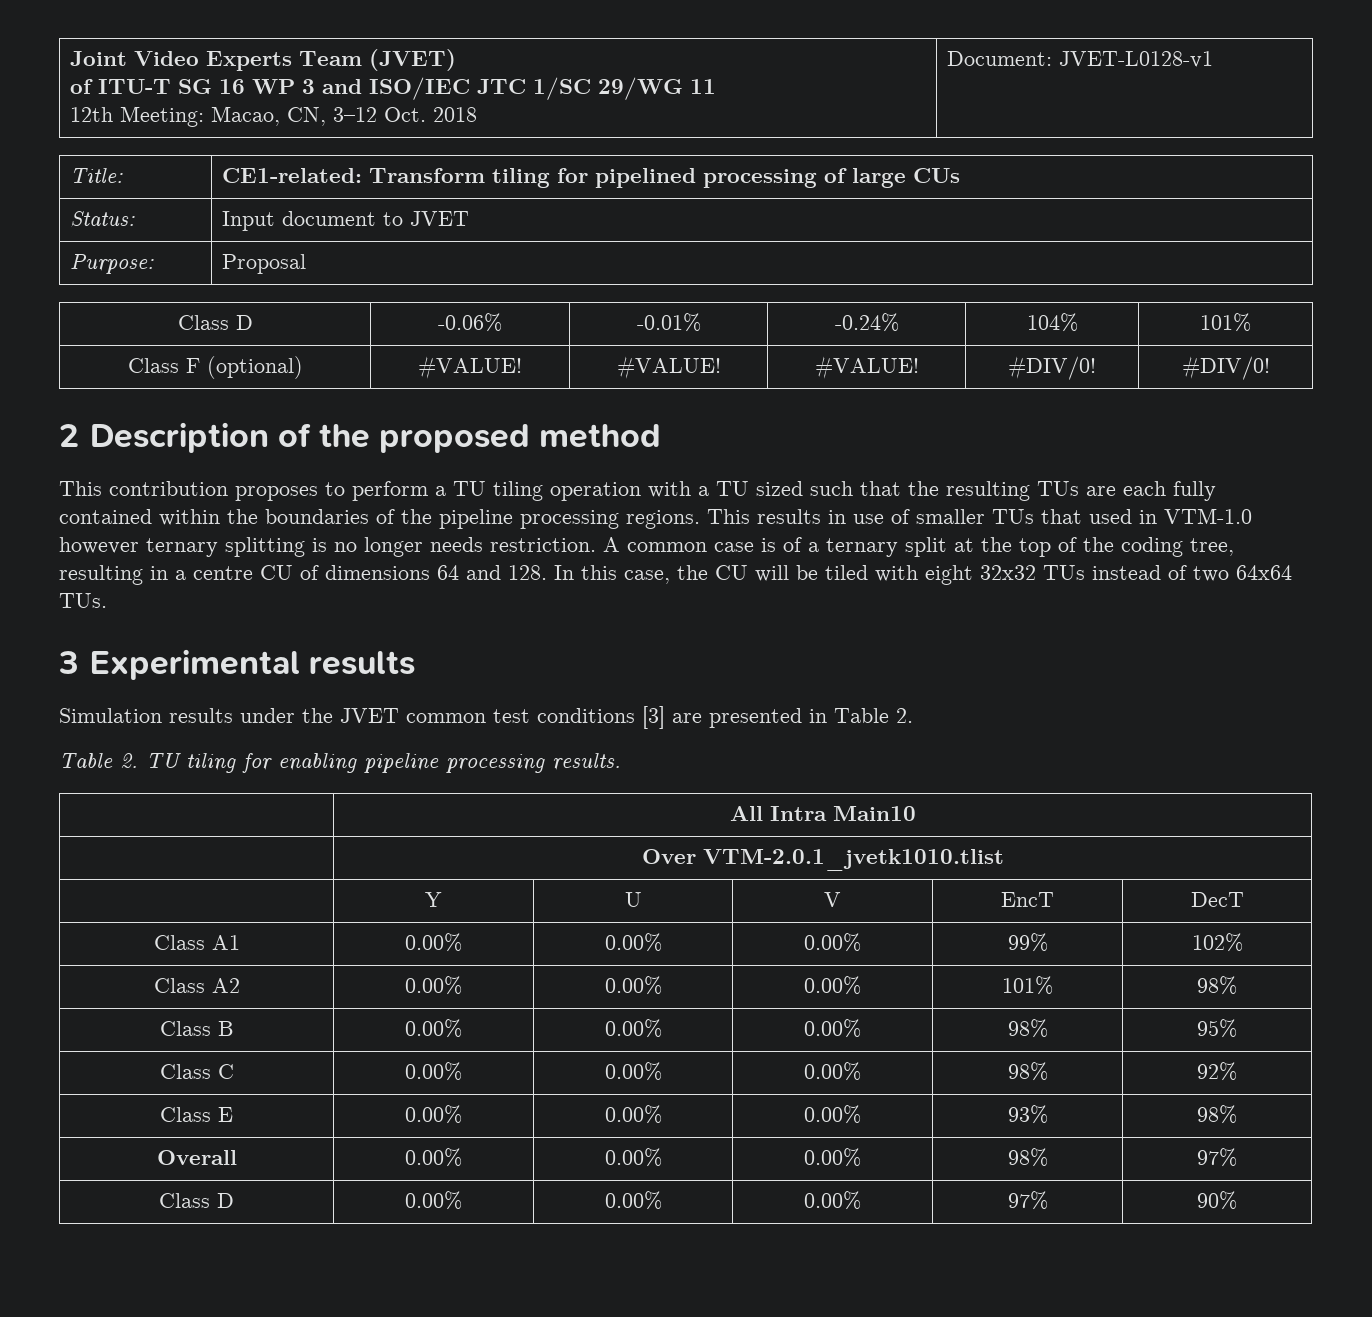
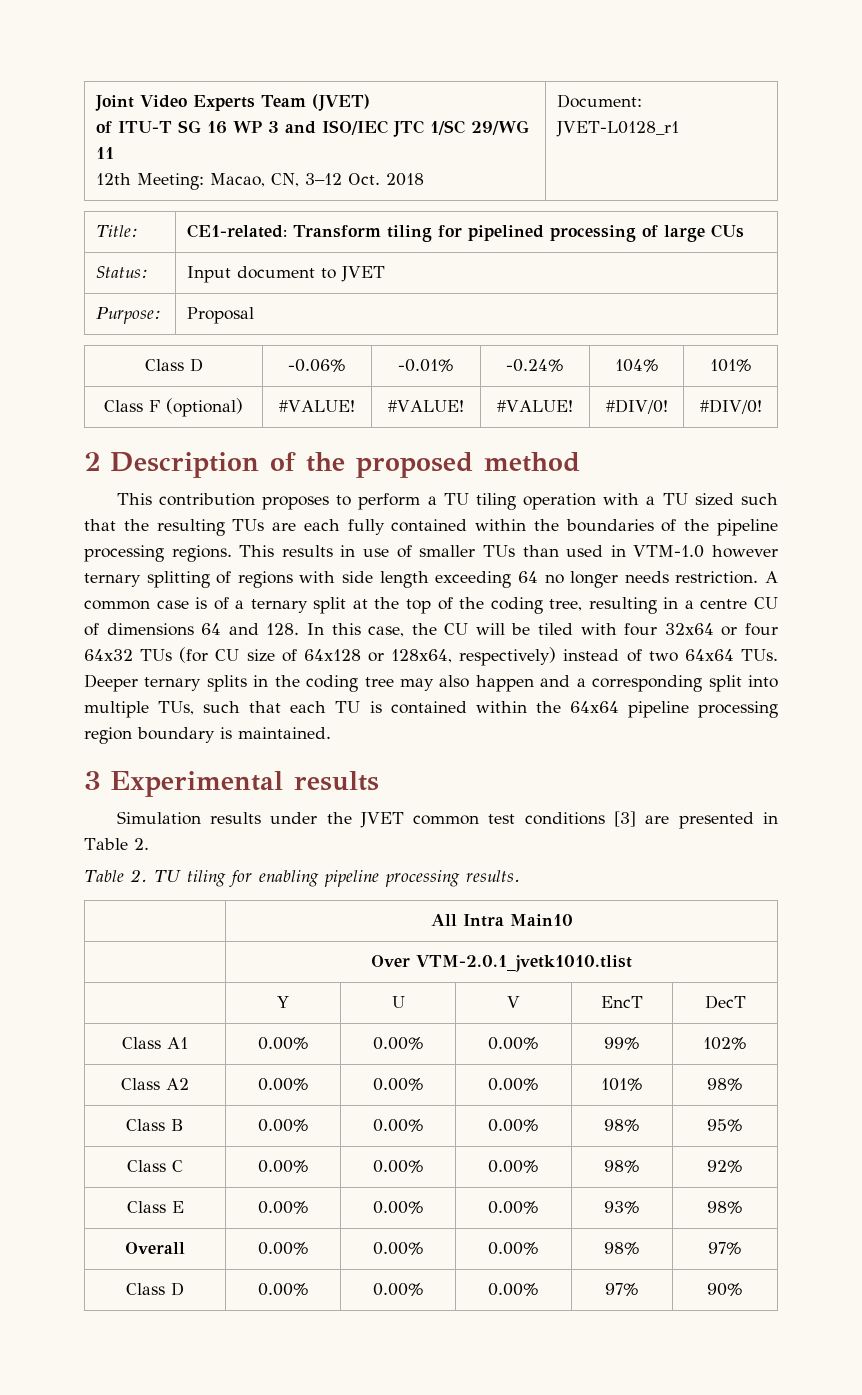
[1058,51,1213,68] JVET-L0128-v1 -> [555,121,679,137] JVET-L0128_r1
[1041,509,1082,524] that -> [522,545,559,557] than
[312,538,327,552] is -> [216,571,538,588] of regions with side length exceeding 64
[925,565,1085,585] eight 32x32 TUs -> [624,623,778,636] [84,647,557,666] four 32x64 or four 64x32 TUs (for CU size of 64x128 or 128x64, respectively)
(107, 600) none -> [84,674,779,692] [84,701,778,718] [84,727,331,744] Deeper ternary splits in the coding tree may also happen and a corresponding split into multiple TUs, such that each TU is contained within the 64x64 pipeline processing region boundary is maintained.

